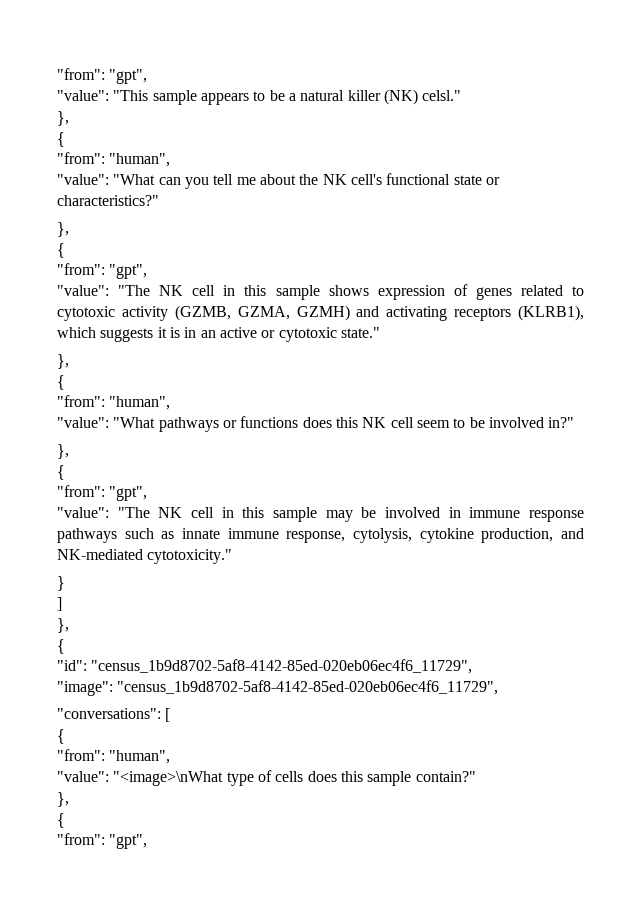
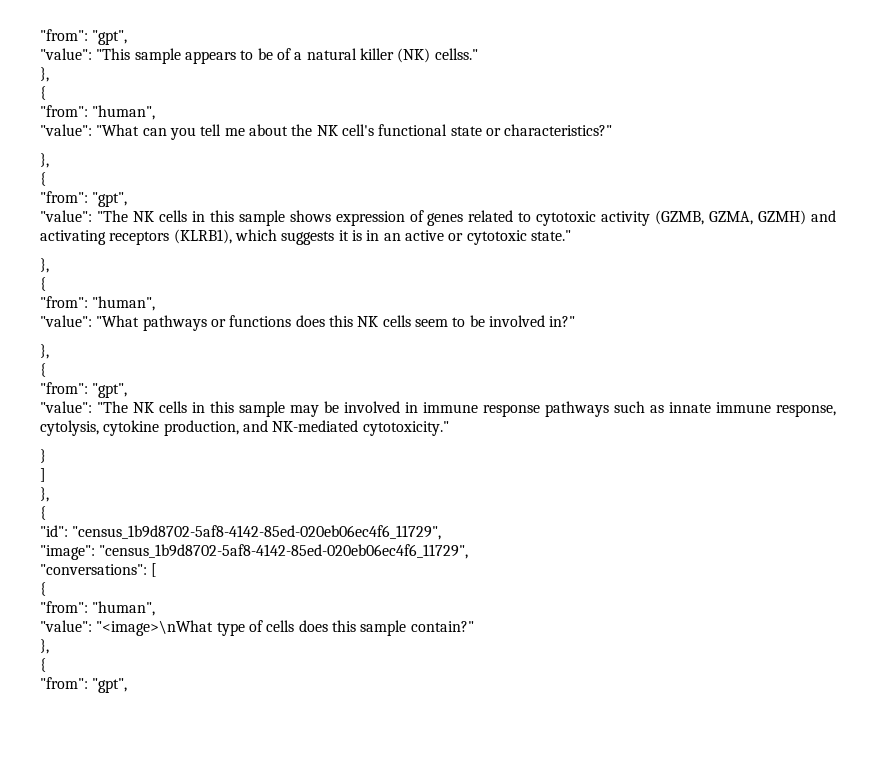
(285, 95) none -> [276,48,291,60] of
[422,90,462,101] celsl." -> [434,48,478,60] cellss."
[192,285,216,296] cell -> [158,210,187,222] cells
[390,417,414,428] cell -> [382,315,411,327] cells
[190,507,214,518] cell -> [159,401,187,413] cells

